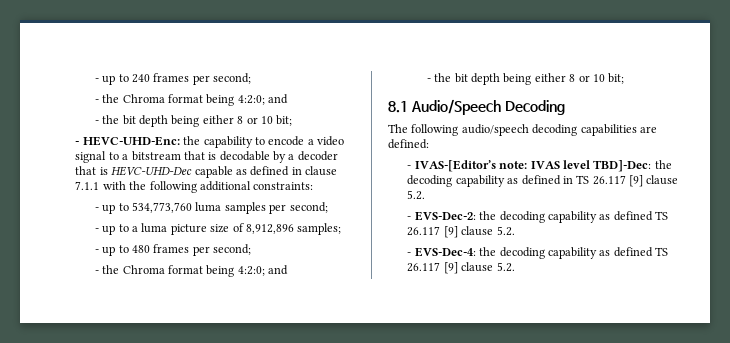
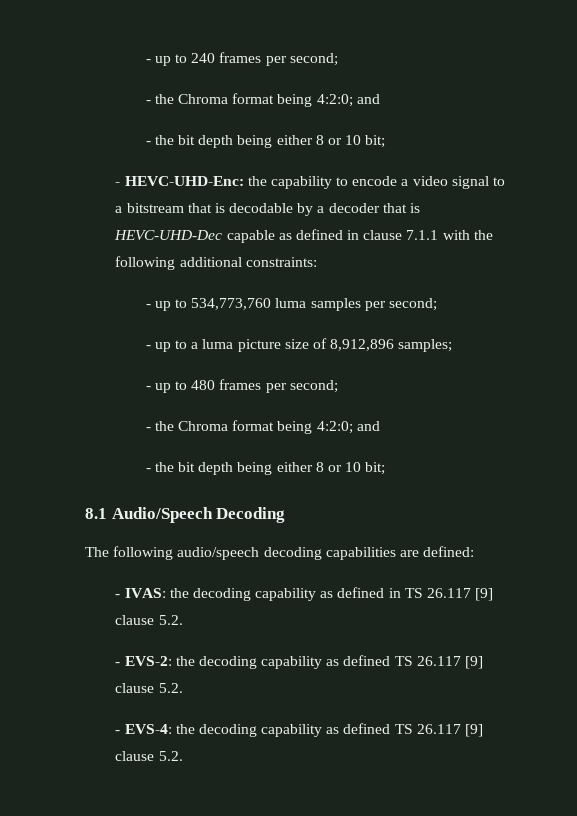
[414,160,652,172] IVAS-[Editor’s note: IVAS level TBD]-Dec: -> [124,588,166,598] IVAS:
[414,211,476,221] EVS-Dec-2: -> [124,656,172,666] EVS-2:
[414,247,476,257] EVS-Dec-4: -> [124,724,172,734] EVS-4:

